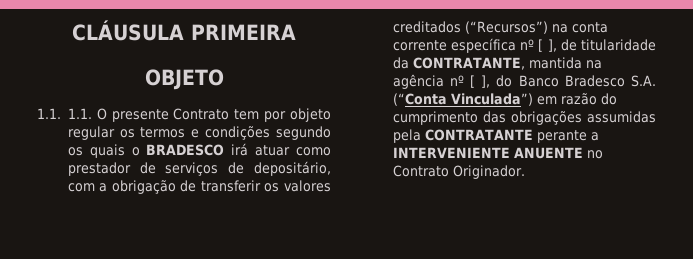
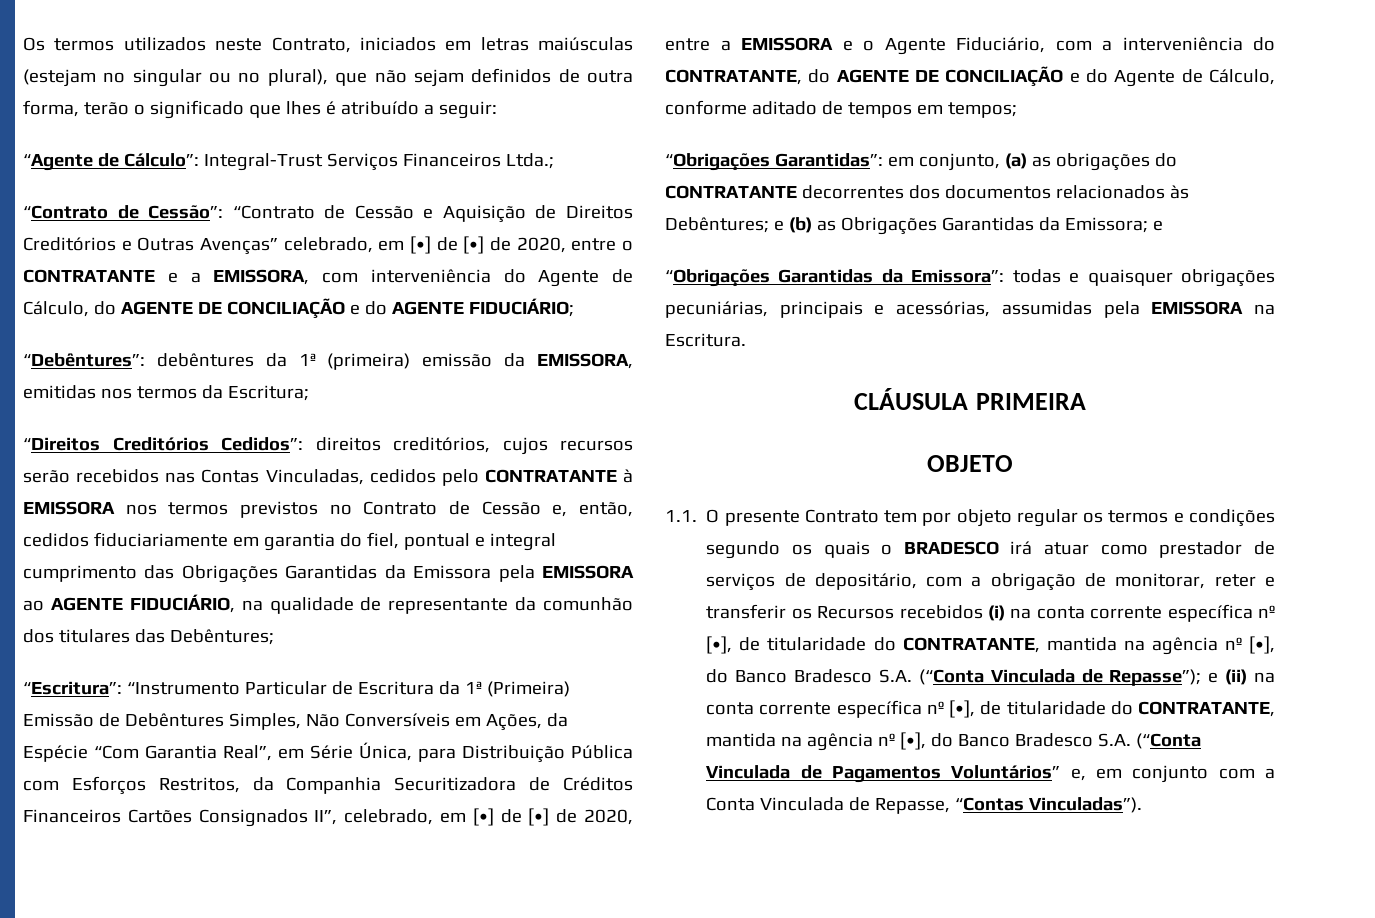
(72, 30) none -> [23,37,633,53] [23,68,633,87] [23,100,497,119] [23,153,554,171] [23,205,633,223] [23,236,633,255] [23,269,633,287] [23,298,574,319] [23,353,633,370] [23,385,309,401] [23,437,633,455] [23,469,633,486] [23,501,633,518] [23,532,556,551] [23,565,634,583] [23,594,633,614] [23,629,274,645] [23,681,570,697] [23,713,568,731] [23,742,633,763] [23,776,633,795] [23,808,633,827] [665,37,1275,55] [665,66,1275,87] [665,100,1017,118] [665,153,1177,171] [665,185,1189,199] [665,217,1163,235] [665,269,1275,287] [665,301,1275,318] [665,333,746,347] Os termos utilizados neste Contrato, iniciados em letras maiúsculas (estejam no singular ou no plural), que não sejam definidos de outra forma, terão o significado que lhes é atribuído a seguir: // “Agente de Cálculo”: Integral-Trust Serviços Financeiros Ltda.; // “Contrato de Cessão”: “Contrato de Cessão e Aquisição de Direitos Creditórios e Outras Avenças” celebrado, em [•] de [•] de 2020, entre o CONTRATANTE e a EMISSORA, com interveniência do Agente de Cálculo, do AGENTE DE CONCILIAÇÃO e do AGENTE FIDUCIÁRIO; // “Debêntures”: debêntures da 1ª (primeira) emissão da EMISSORA, emitidas nos termos da Escritura; // “Direitos Creditórios Cedidos”: direitos creditórios, cujos recursos serão recebidos nas Contas Vinculadas, cedidos pelo CONTRATANTE à EMISSORA nos termos previstos no Contrato de Cessão e, então, cedidos fiduciariamente em garantia do fiel, pontual e integral cumprimento das Obrigações Garantidas da Emissora pela EMISSORA ao AGENTE FIDUCIÁRIO, na qualidade de representante da comunhão dos titulares das Debêntures; // “Escritura”: “Instrumento Particular de Escritura da 1ª (Primeira) Emissão de Debêntures Simples, Não Conversíveis em Ações, da Espécie “Com Garantia Real”, em Série Única, para Distribuição Pública com Esforços Restritos, da Companhia Securitizadora de Créditos Financeiros Cartões Consignados II”, celebrado, em [•] de [•] de 2020, entre a EMISSORA e o Agente Fiduciário, com a interveniência do CONTRATANTE, do AGENTE DE CONCILIAÇÃO e do Agente de Cálculo, conforme aditado de tempos em tempos; // “Obrigações Garantidas”: em conjunto, (a) as obrigações do CONTRATANTE decorrentes dos documentos relacionados às Debêntures; e (b) as Obrigações Garantidas da Emissora; e // “Obrigações Garantidas da Emissora”: todas e quaisquer obrigações pecuniárias, principais e acessórias, assumidas pela EMISSORA na Escritura. //
[67,108,92,119] 1.1. -> (697, 516) none
[200,180,331,192] [392,21,608,34] [392,38,656,53] [392,57,602,70] [392,74,656,89] [392,93,617,106] [392,111,656,125] [392,129,599,143] [392,147,603,159] [392,165,525,179] transferir os valores creditados (“Recursos”) na conta corrente específica nº [ ], de titularidade da CONTRATANTE, mantida na agência nº [ ], do Banco Bradesco S.A. (“Conta Vinculada”) em razão do cumprimento das obrigações assumidas pela CONTRATANTE perante a INTERVENIENTE ANUENTE no Contrato Originador. -> [1115,573,1275,589] [706,604,1275,622] [706,636,1275,655] [706,669,1275,686] [706,700,1275,718] [706,732,1202,751] [706,765,1275,783] [706,797,1143,814] monitorar, reter e transferir os Recursos recebidos (i) na conta corrente específica nº [•], de titularidade do CONTRATANTE, mantida na agência nº [•], do Banco Bradesco S.A. (“Conta Vinculada de Repasse”); e (ii) na conta corrente específica nº [•], de titularidade do CONTRATANTE, mantida na agência nº [•], do Banco Bradesco S.A. (“Conta Vinculada de Pagamentos Voluntários” e, em conjunto com a Conta Vinculada de Repasse, “Contas Vinculadas”).

